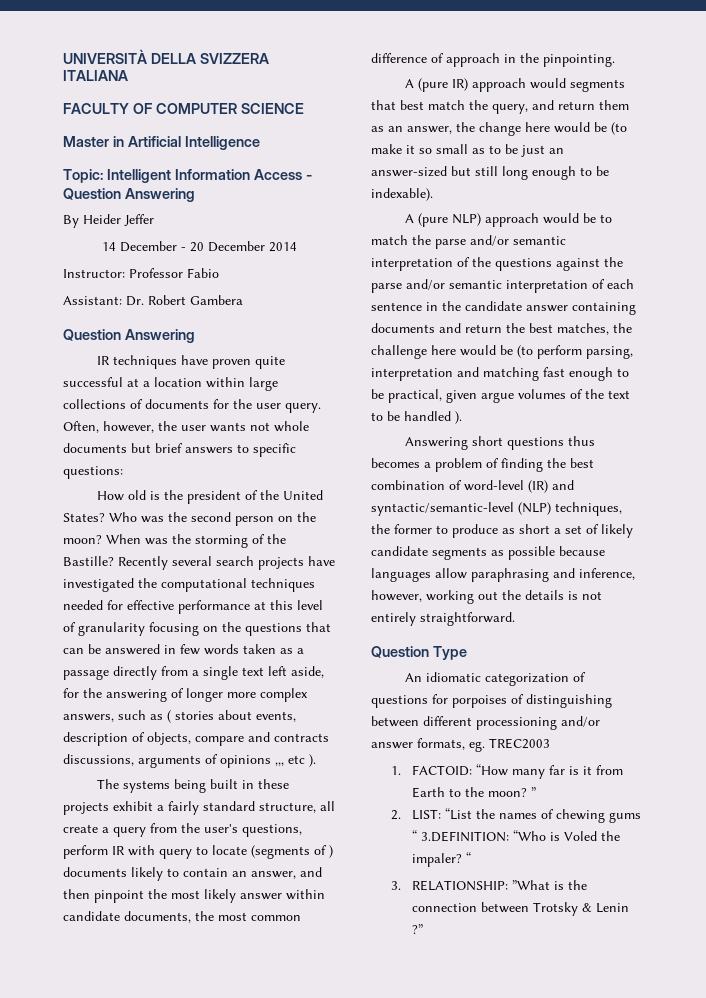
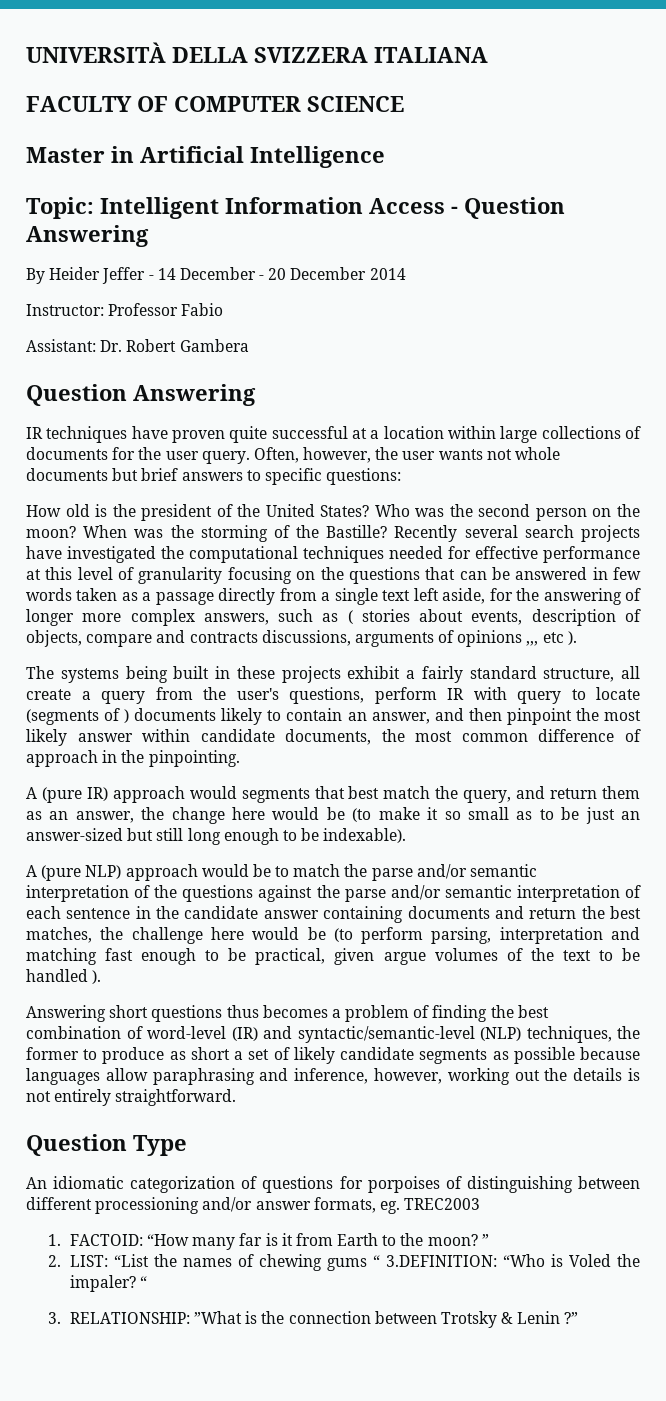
(154, 220) // -> [148,275,154,280] -

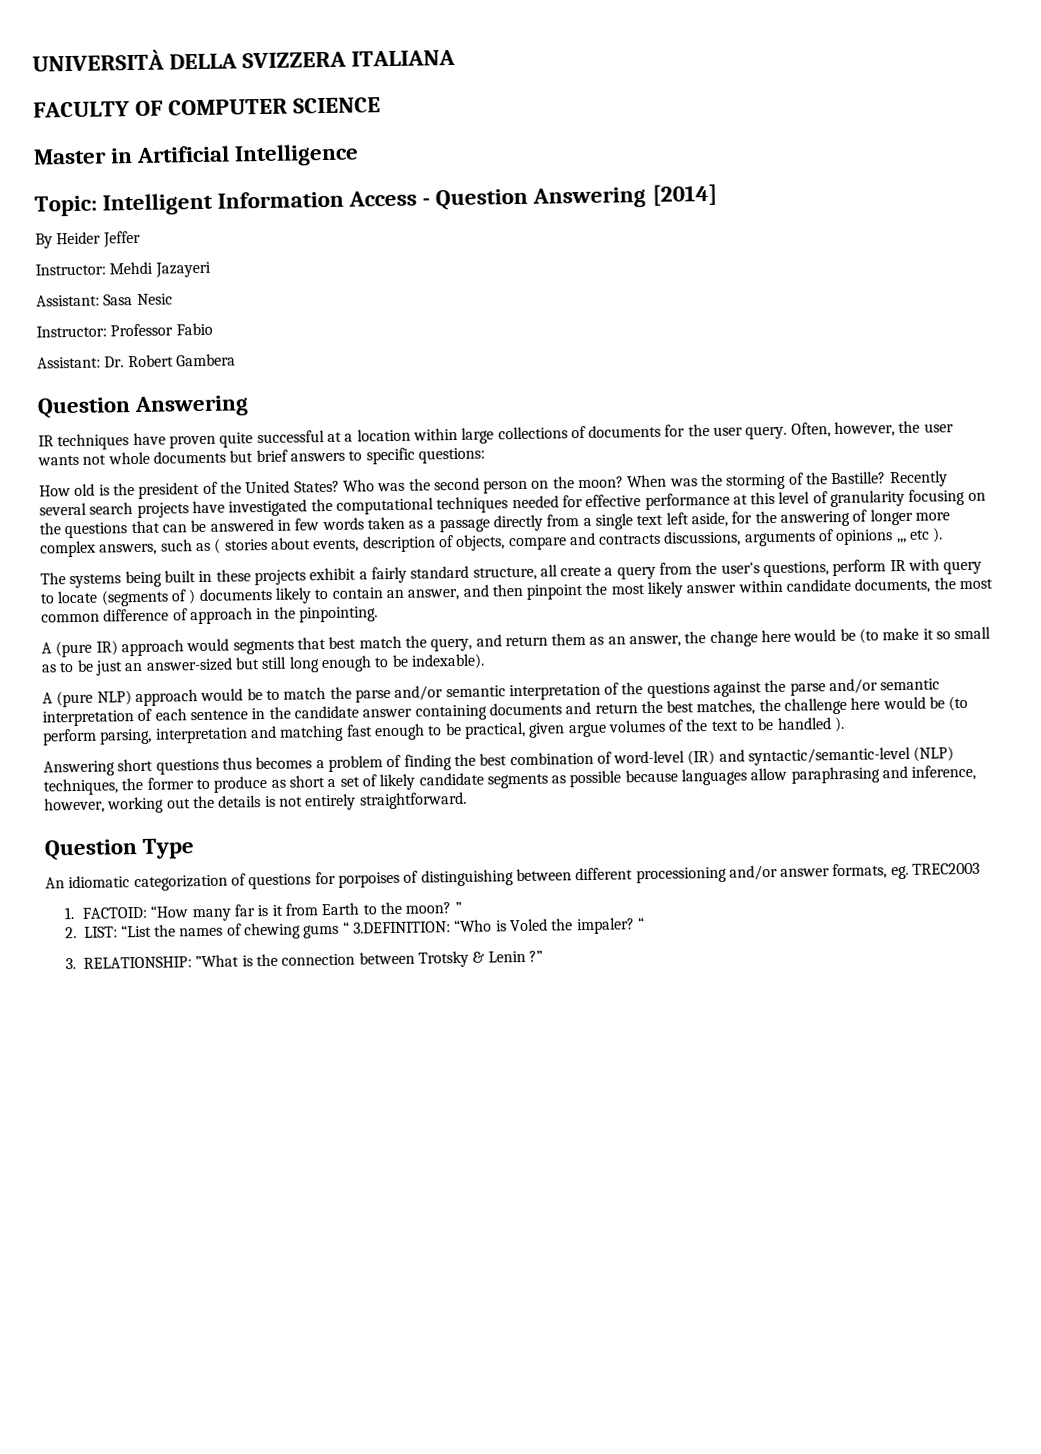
(149, 236) none -> [651,183,717,206] [2014]
[148,267,406,280] - 14 December - 20 December 2014 -> [35,261,211,278] [36,293,173,307] // Instructor: Mehdi Jazayeri // Assistant: Sasa Nesic

